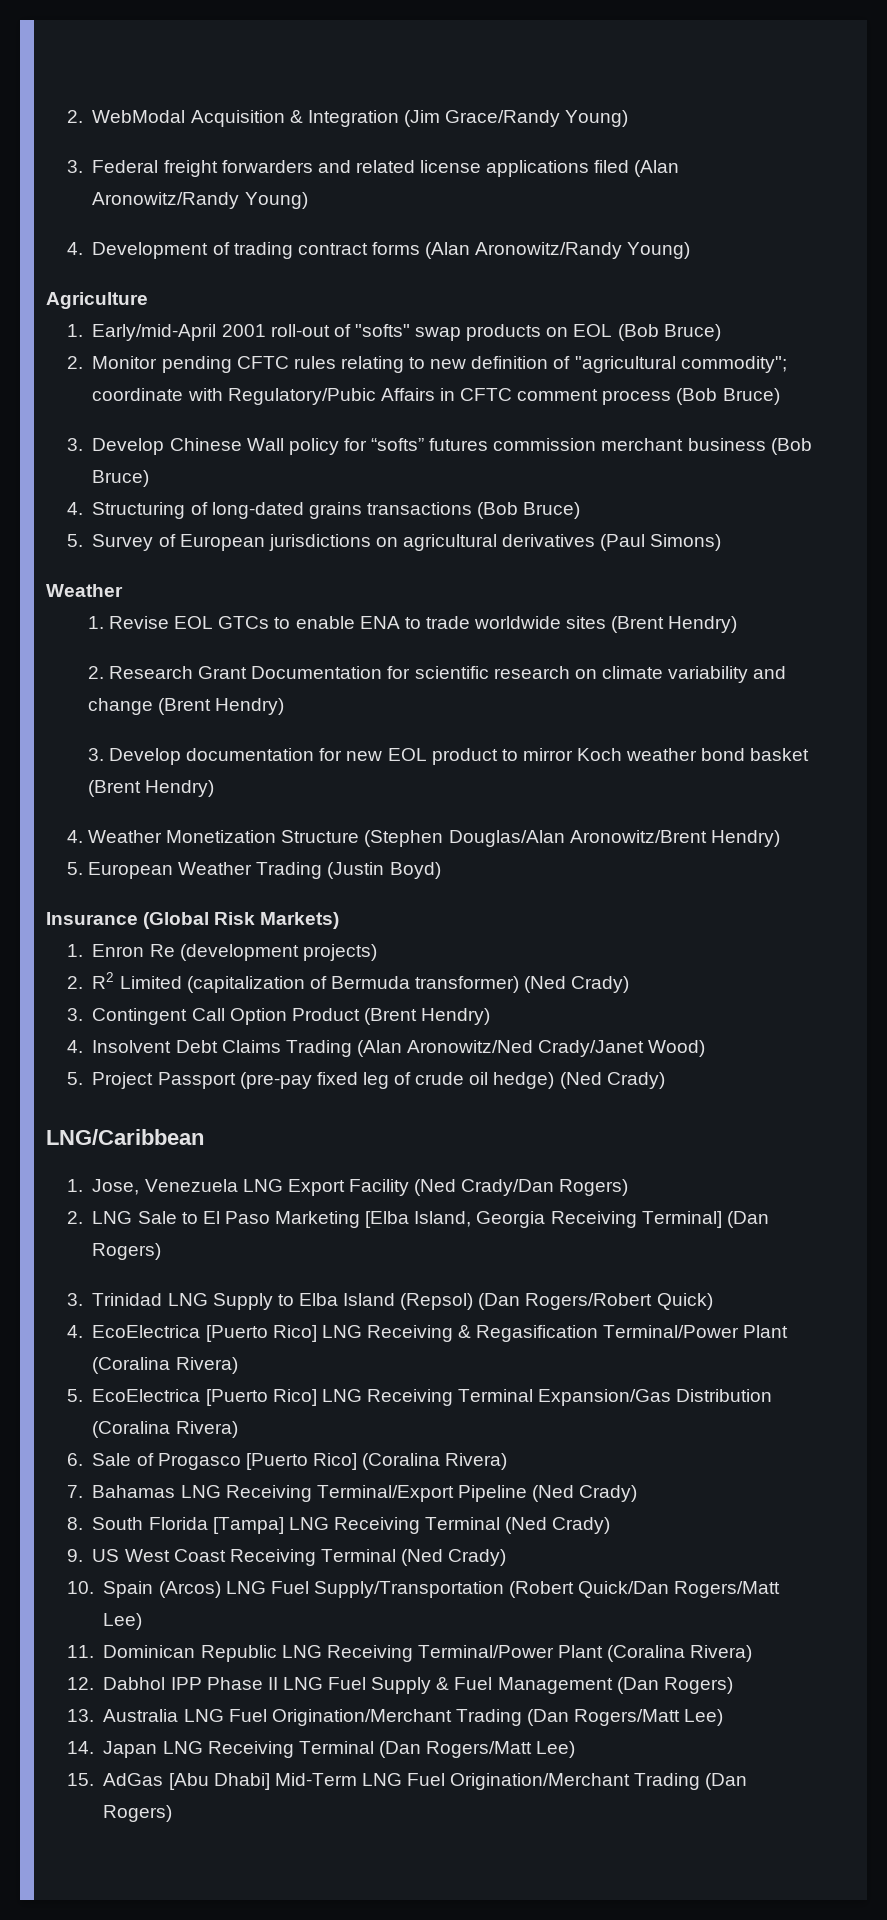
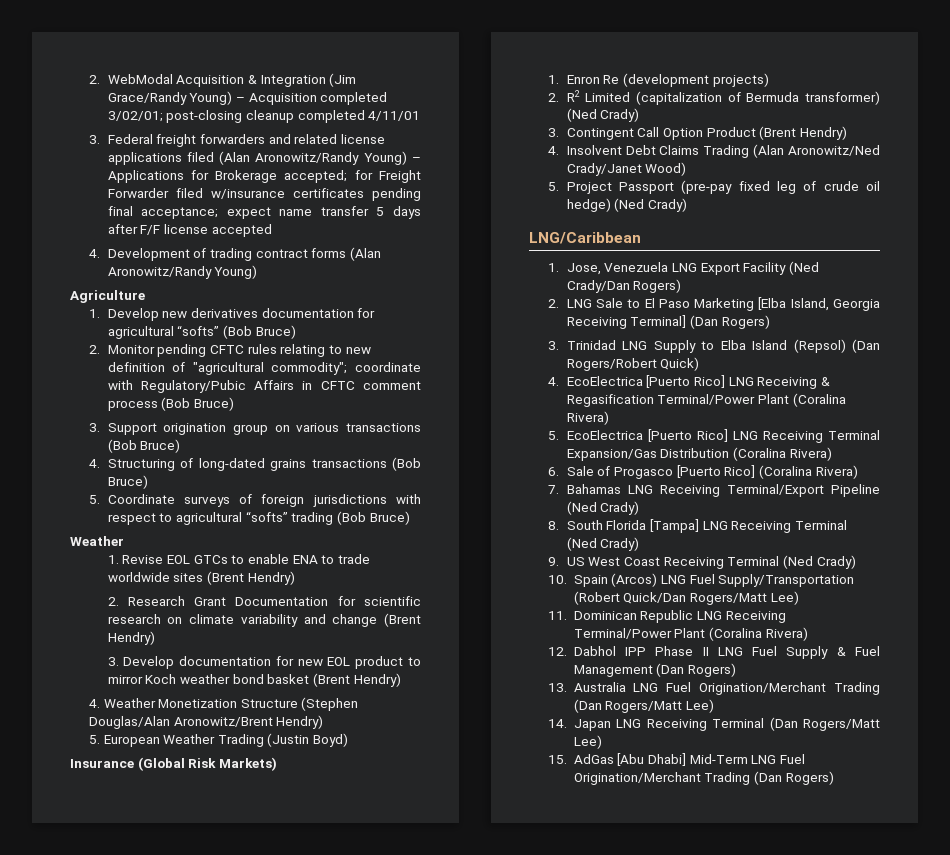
(629, 118) none -> [235,92,388,105] [107,110,421,123] – Acquisition completed 3/02/01; post-closing cleanup completed 4/11/01
(308, 200) none -> [412,157,421,162] [107,170,421,183] [107,188,421,201] [107,206,421,219] [107,224,272,237] – Applications for Brokerage accepted; for Freight Forwarder filed w/insurance certificates pending final acceptance; expect name transfer 5 days after F/F license accepted
[92,324,613,341] Early/mid-April 2001 roll-out of "softs" swap products on EOL -> [107,308,376,321] [107,325,220,339] Develop new derivatives documentation for agricultural “softs”
[92,438,766,455] Develop Chinese Wall policy for “softs” futures commission merchant business -> [107,423,421,435] Support origination group on various transactions
[92,534,722,551] Survey of European jurisdictions on agricultural derivatives (Paul Simons) -> [107,494,421,507] [107,511,410,525] Coordinate surveys of foreign jurisdictions with respect to agricultural “softs” trading (Bob Bruce)

